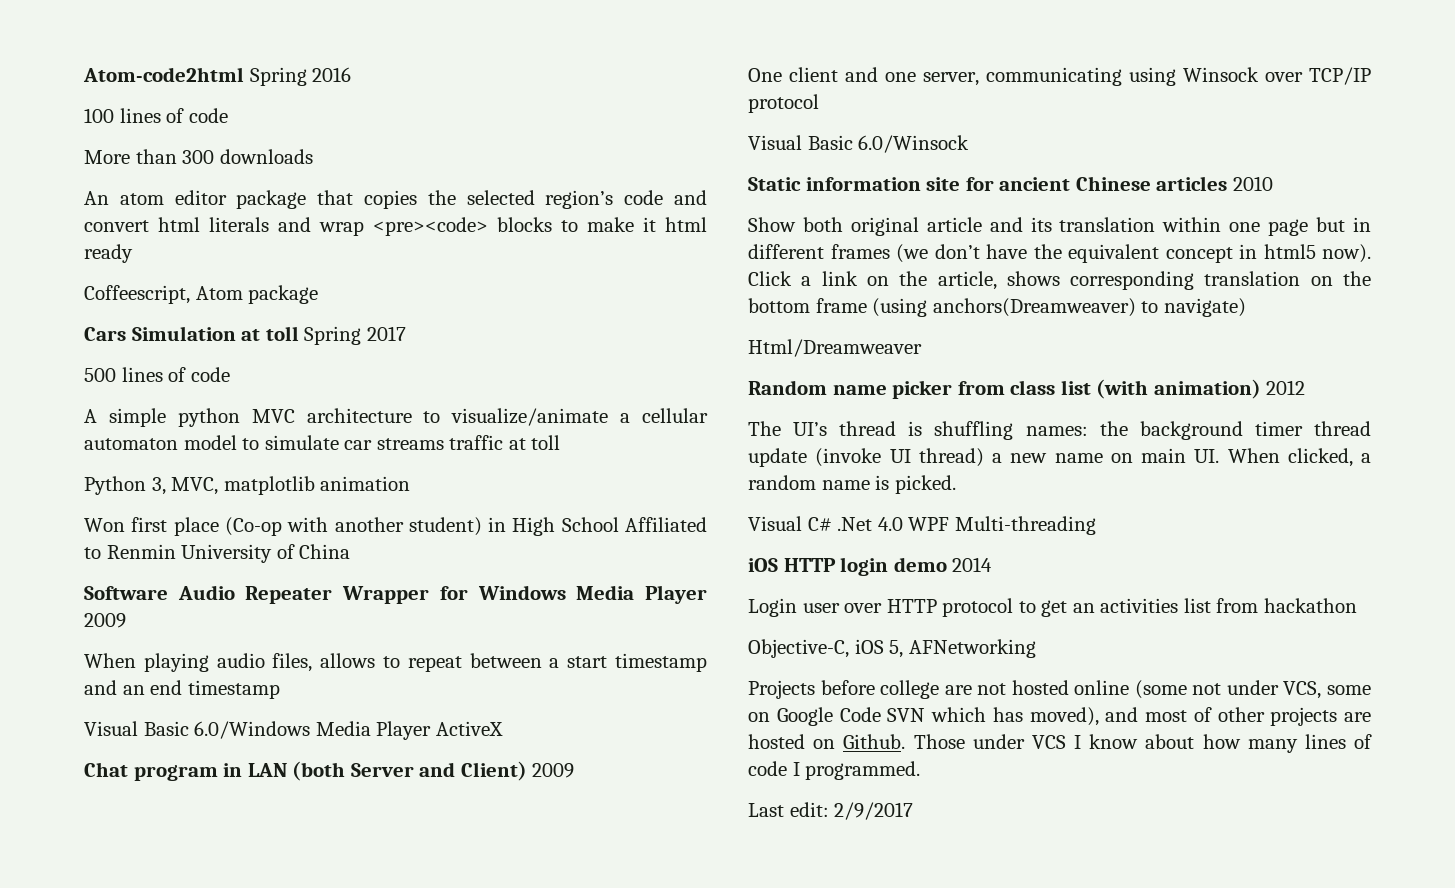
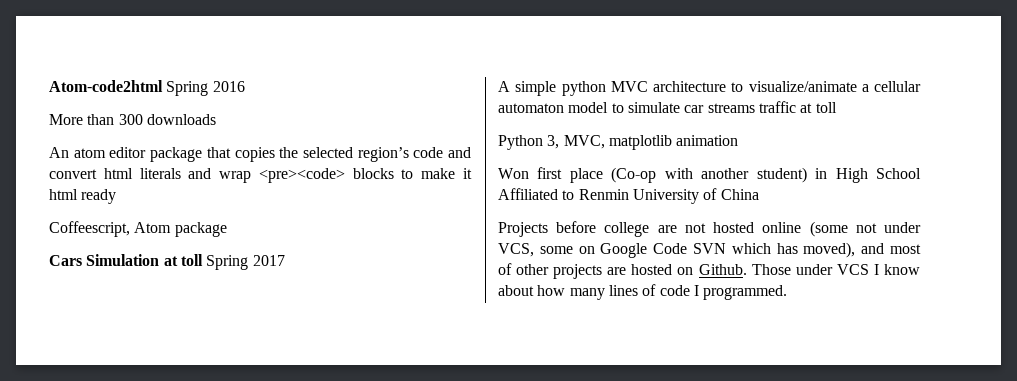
[84,108,228,123] // 100 lines of code -> (245, 86) none
[84,367,230,382] // 500 lines of code -> (285, 260) none
[84,585,707,604] [84,613,126,628] [84,653,707,672] [84,680,280,699] [84,721,503,740] [84,761,575,781] [748,67,1371,86] [748,94,819,113] [748,135,970,153] [748,176,1273,191] [748,217,1371,236] [748,244,1371,263] [748,271,1371,290] [748,298,1246,317] [748,339,922,357] [748,379,1306,399] [748,421,1371,440] [748,448,1371,467] [748,475,956,494] [748,516,1096,535] [748,557,993,576] [748,598,1357,617] [748,639,1036,658] // Software Audio Repeater Wrapper for Windows Media Player 2009 // When playing audio files, allows to repeat between a start timestamp and an end timestamp // Visual Basic 6.0/Windows Media Player ActiveX // Chat program in LAN (both Server and Client) 2009 // One client and one server, communicating using Winsock over TCP/IP protocol // Visual Basic 6.0/Winsock // Static information site for ancient Chinese articles 2010 // Show both original article and its translation within one page but in different frames (we don’t have the equivalent concept in html5 now). Click a link on the article, shows corresponding translation on the bottom frame (using anchors(Dreamweaver) to navigate) // Html/Dreamweaver // Random name picker from class list (with animation) 2012 // The UI’s thread is shuffling names: the background timer thread update (invoke UI thread) a new name on main UI. When clicked, a random name is picked. // Visual C# .Net 4.0 WPF Multi-threading // iOS HTTP login demo 2014 // Login user over HTTP protocol to get an activities list from hackathon // Objective-C, iOS 5, AFNetworking -> (759, 194) none
[748,802,914,820] // Last edit: 2/9/2017 -> (788, 292) none

